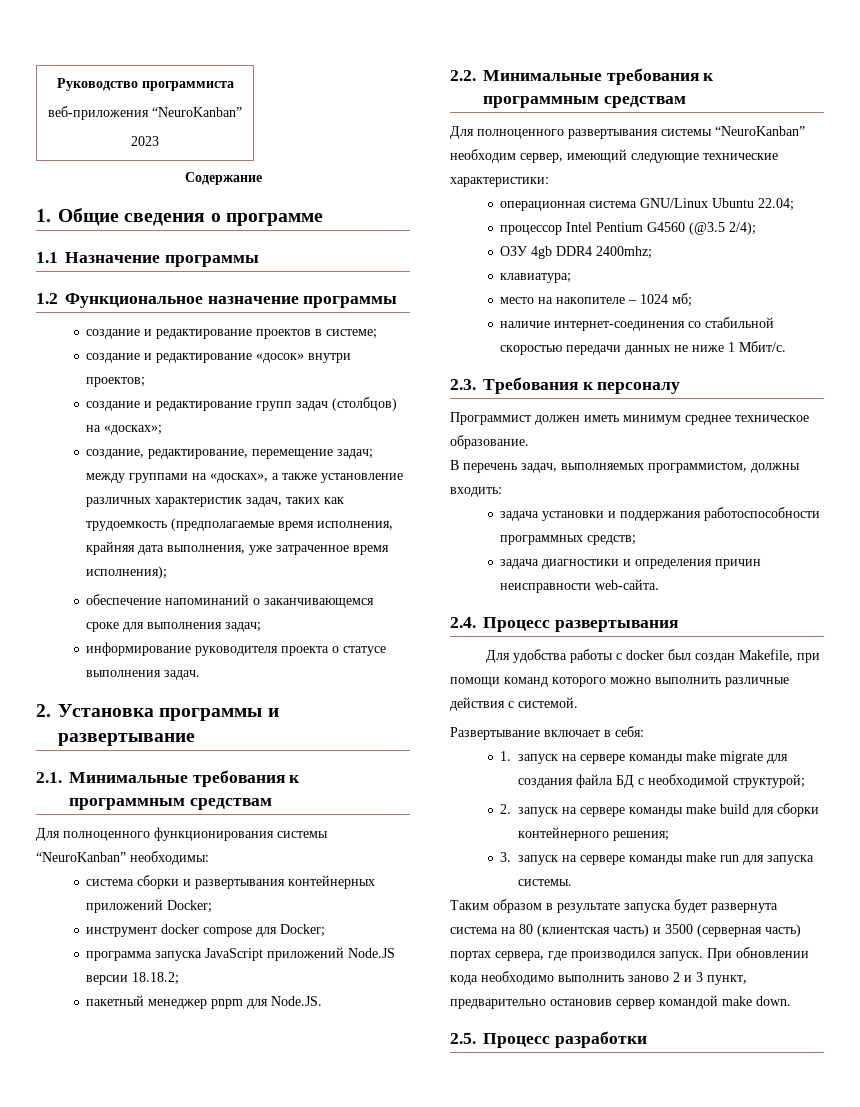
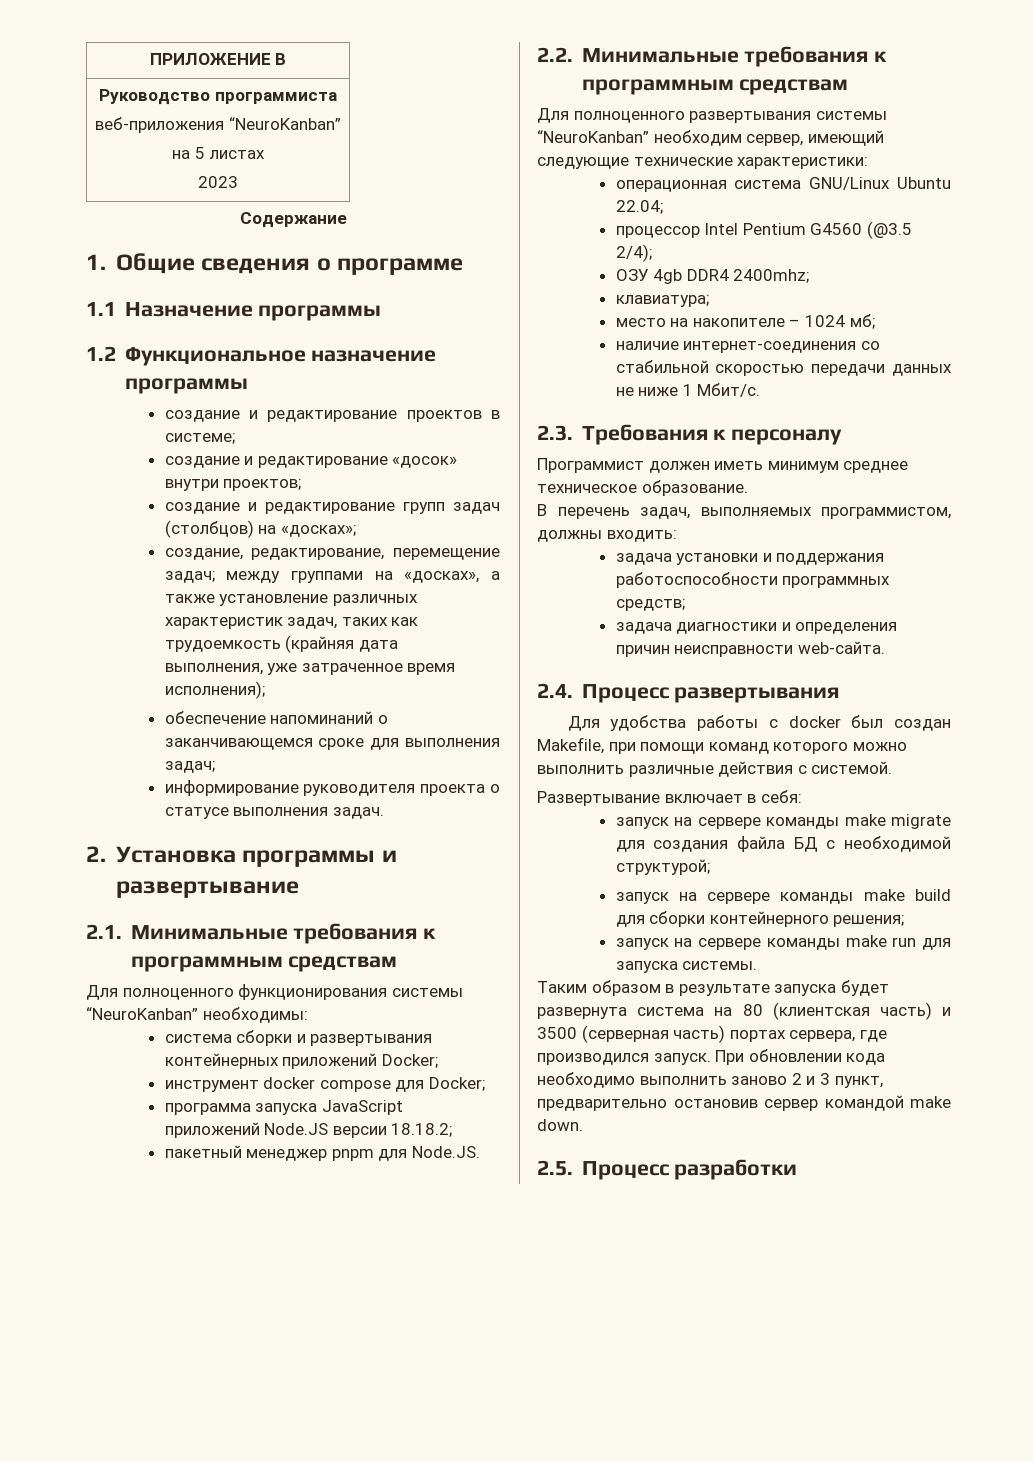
(56, 84) none -> [149,53,287,65] ПРИЛОЖЕНИЕ В //
(242, 112) none -> [172,147,265,159] // на 5 листах
[171,518,394,531] [86,541,136,555] (предполагаемые время исполнения, крайняя -> [285,635,355,653] (крайняя
[500,751,512,761] 1. -> (802, 796) none
[500,804,512,814] 2. -> (710, 867) none
[500,852,512,862] 3. -> (905, 921) none

